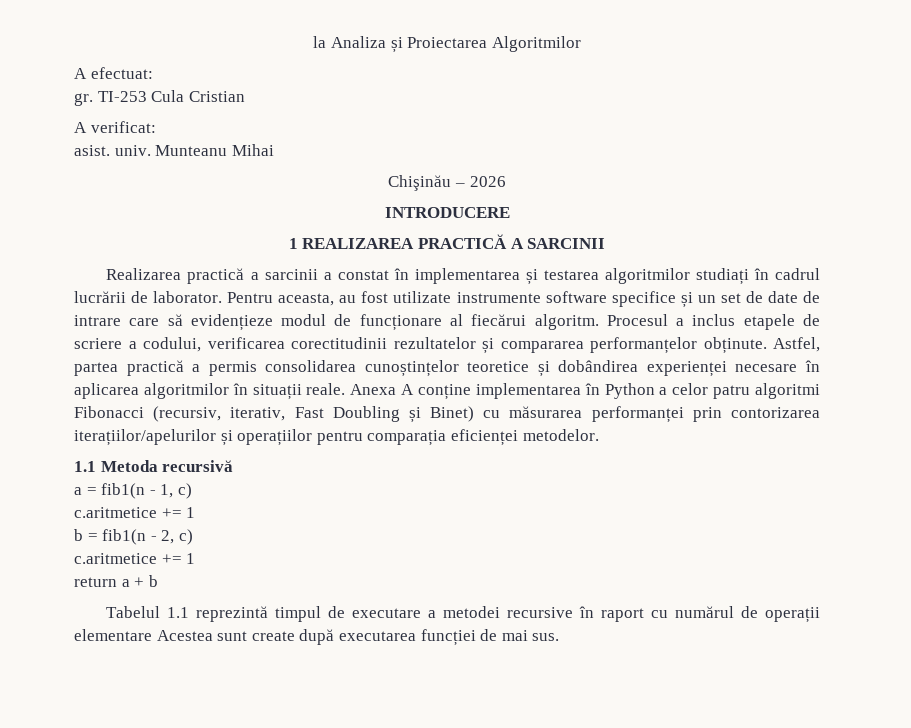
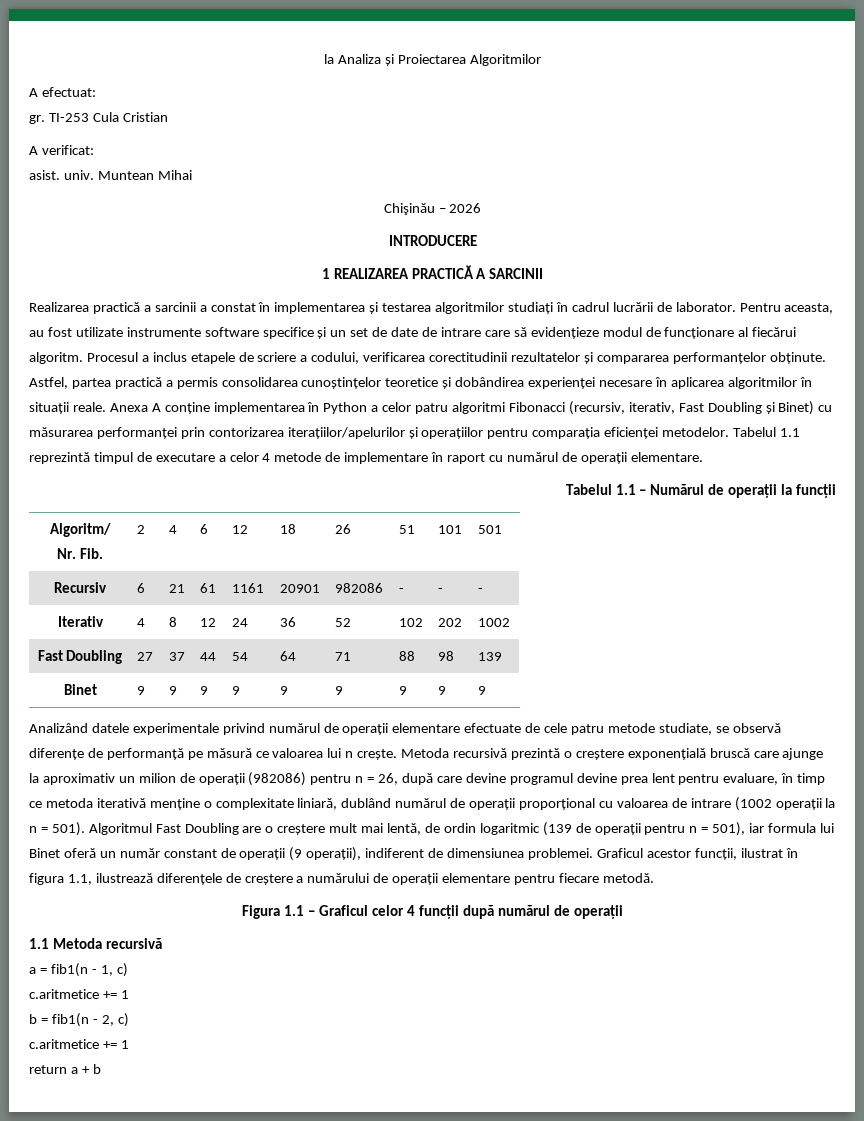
[155,145,228,156] Munteanu -> [97,171,154,180] Muntean
(599, 435) none -> [733,427,800,437] [29,452,703,464] [565,484,836,498] [50,523,111,537] [57,548,103,559] [137,525,146,534] [169,525,178,534] [200,524,209,534] [232,525,249,534] [280,524,297,534] [335,524,352,534] [399,525,416,534] [438,525,463,534] [478,525,503,534] [54,582,107,593] [137,583,146,593] [169,584,186,593] [200,583,217,593] [232,583,265,593] [280,584,321,593] [335,583,384,593] [399,588,405,593] [438,588,444,593] [478,588,484,593] [57,616,104,627] [137,618,146,627] [169,617,178,627] [200,618,217,627] [232,618,249,627] [280,617,297,627] [335,618,352,627] [399,618,424,627] [438,618,463,627] [478,618,511,627] [37,650,123,664] [137,652,154,661] [169,652,186,661] [200,652,217,661] [232,652,249,661] [280,651,297,661] [335,652,352,661] [399,651,416,661] [438,651,455,661] [478,652,503,661] [63,684,97,695] [137,686,146,695] [169,686,178,695] [200,686,209,695] [232,686,241,695] [280,686,289,695] [335,686,344,695] [399,686,408,695] [438,686,447,695] [478,686,487,695] [29,723,781,735] [29,748,824,760] [29,772,826,786] [29,797,836,811] [29,822,834,836] [29,847,798,861] [29,873,654,885] [242,905,623,919] Tabelul 1.1 reprezintă timpul de executare a celor 4 metode de implementare în raport cu numărul de operații elementare. // Tabelul 1.1 – Numărul de operații la funcții // Algoritm/ // Nr. Fib. | 2 | 4 | 6 | 12 | 18 | 26 | 51 | 101 | 501 // Recursiv | 6 | 21 | 61 | 1161 | 20901 | 982086 | - | - | - // Iterativ | 4 | 8 | 12 | 24 | 36 | 52 | 102 | 202 | 1002 // Fast Doubling | 27 | 37 | 44 | 54 | 64 | 71 | 88 | 98 | 139 // Binet | 9 | 9 | 9 | 9 | 9 | 9 | 9 | 9 | 9 // Analizând datele experimentale privind numărul de operații elementare efectuate de cele patru metode studiate, se observă diferențe de performanță pe măsură ce valoarea lui n crește. Metoda recursivă prezintă o creștere exponențială bruscă care ajunge la aproximativ un milion de operații (982086) pentru n = 26, după care devine programul devine prea lent pentru evaluare, în timp ce metoda iterativă menține o complexitate liniară, dublând numărul de operații proporțional cu valoarea de intrare (1002 operații la n = 501). Algoritmul Fast Doubling are o creștere mult mai lentă, de ordin logaritmic (139 de operații pentru n = 501), iar formula lui Binet oferă un număr constant de operații (9 operații), indiferent de dimensiunea problemei. Graficul acestor funcții, ilustrat în figura 1.1, ilustrează diferențele de creștere a numărului de operații elementare pentru fiecare metodă. // Figura 1.1 – Graficul celor 4 funcții după numărul de operații
[106,606,821,623] [74,629,560,646] // Tabelul 1.1 reprezintă timpul de executare a metodei recursive în raport cu numărul de operații elementare Acestea sunt create după executarea funcției de mai sus. -> (101, 1069) none

